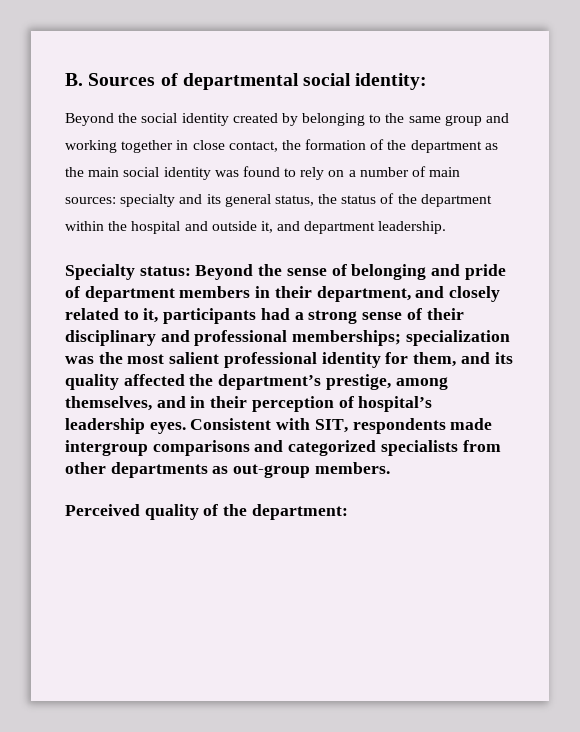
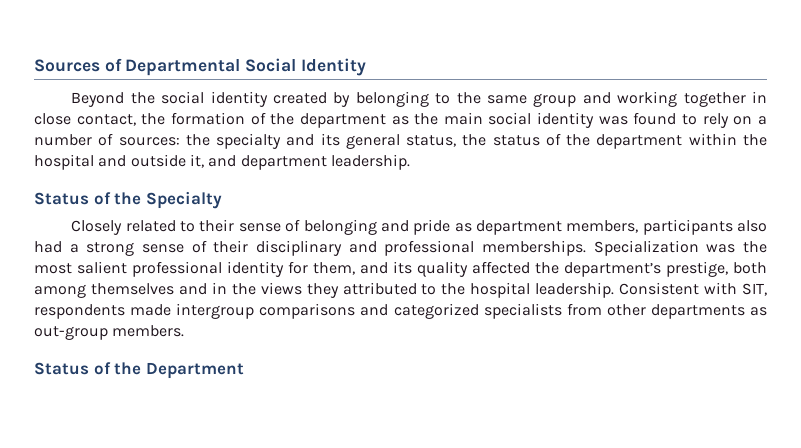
[65,73,83,86] B. -> (34, 65) none
[182,73,428,90] departmental social identity: -> [125,58,366,76] Departmental Social Identity
[429,167,461,177] [65,197,116,204] main sources: -> [118,134,210,146] sources: the
[65,264,283,280] Specialty status: Beyond the -> [34,191,222,209] [71,219,235,235] Status of the Specialty // Closely related to their
[65,286,501,302] [65,308,257,324] of department members in their department, and closely related to it, participants -> [454,219,768,235] as department members, participants also
[292,330,510,346] memberships; specialization -> [482,240,699,256] memberships. Specialization
[395,377,448,390] [65,396,433,412] [65,418,186,434] among themselves, and in their perception of hospital’s leadership eyes. -> [733,262,767,274] [34,282,615,298] both among themselves and in the views they attributed to the hospital leadership.
[65,504,348,520] Perceived quality of the department: -> [34,362,244,379] Status of the Department

